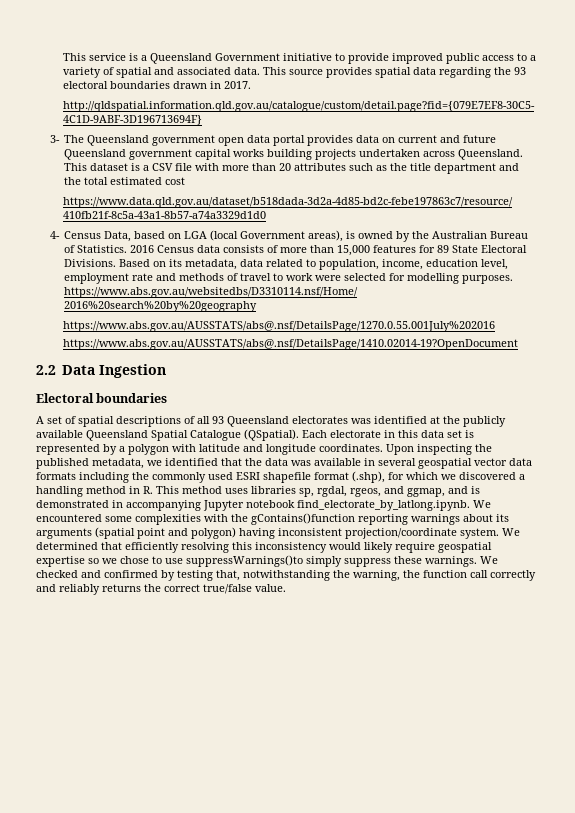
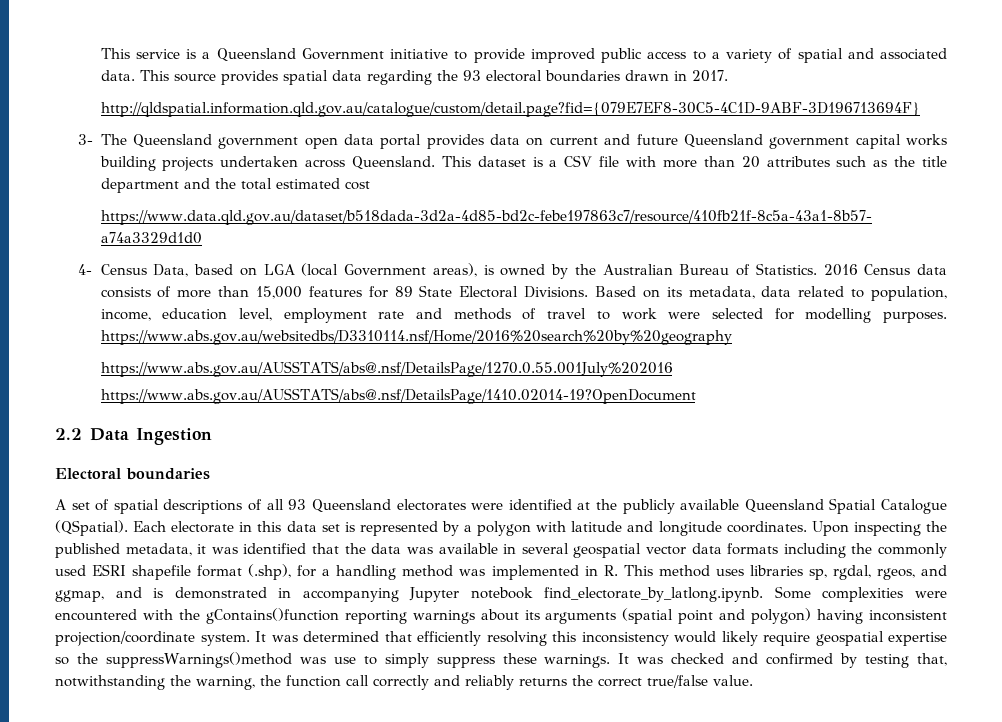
[351,418,371,424] was -> [471,503,504,510] were
[147,460,162,466] we -> [197,544,238,554] it was
[406,472,516,480] which we discovered -> (317, 571) none
(126, 490) none -> [459,565,579,580] was implemented
[473,500,491,508] [36,514,201,525] We encountered some complexities -> [774,586,947,602] [55,609,137,621] Some complexities were encountered
[502,528,520,536] We -> [255,631,298,642] It was
[102,555,303,567] we chose to use suppressWarnings()to -> [76,652,377,668] the suppressWarnings()method was use to
[480,556,498,564] We -> [618,653,664,664] It was

